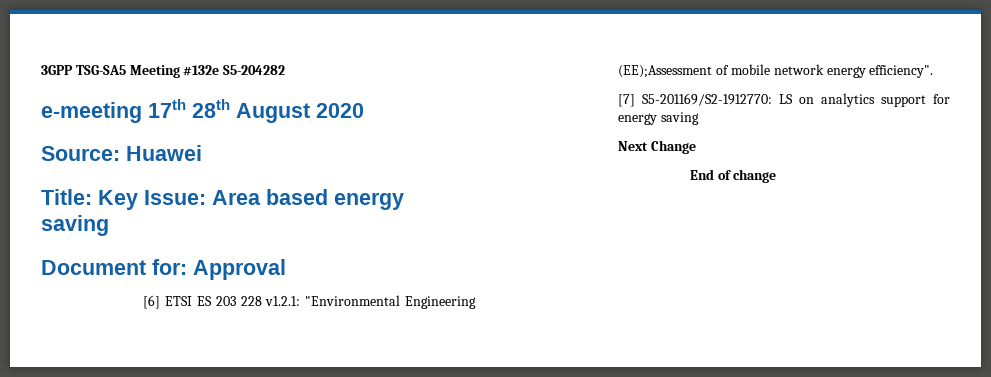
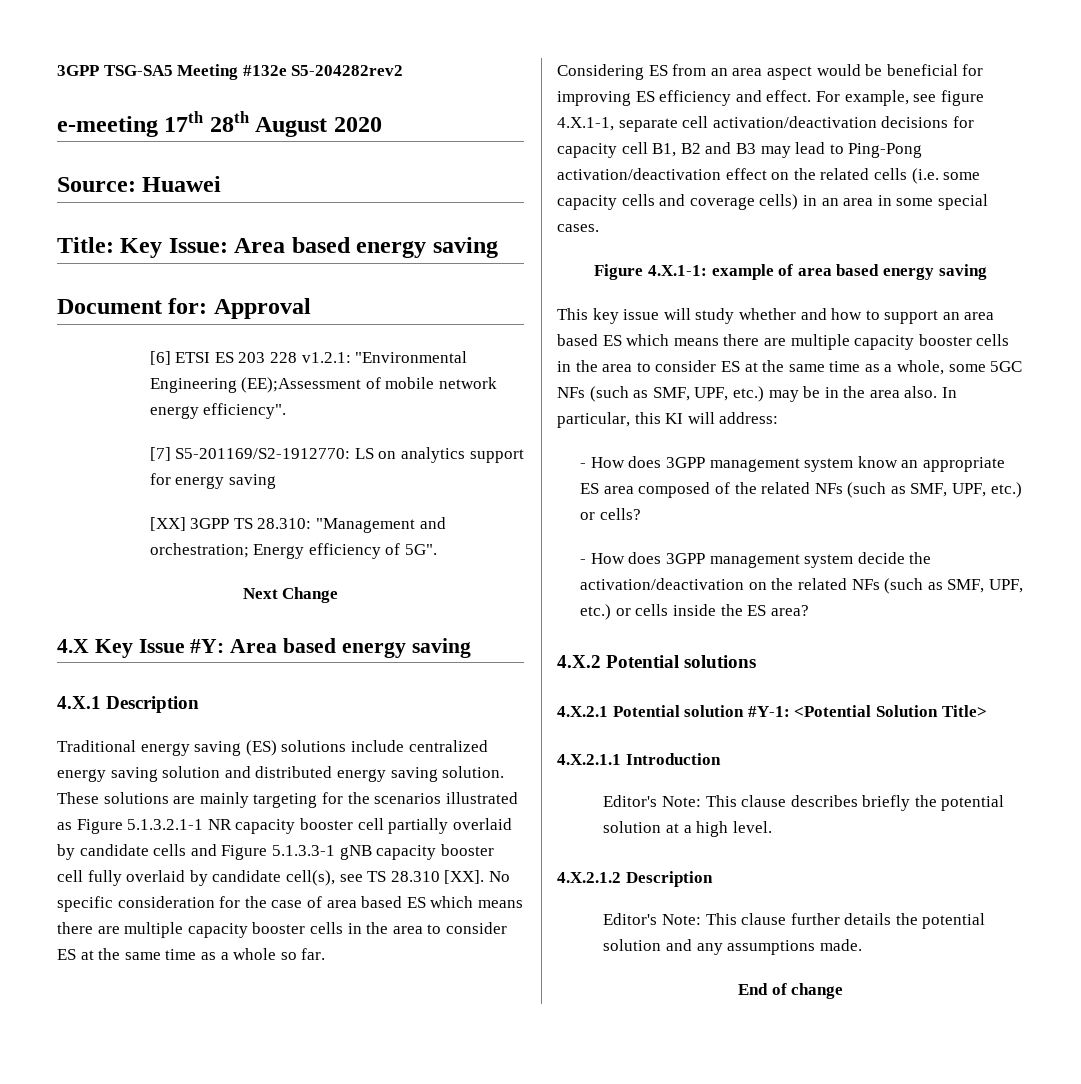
[223,65,286,75] S5-204282 -> [291,65,404,76] S5-204282rev2
[618,140,697,154] Next Change -> [149,517,446,533] [149,543,437,559] [242,587,339,603] [57,638,471,658] [57,696,200,713] [57,740,488,756] [57,766,505,782] [57,792,518,808] [57,818,512,834] [57,844,494,860] [57,870,510,886] [57,896,523,912] [57,922,507,938] [57,948,326,960] [557,64,984,80] [557,90,984,106] [557,116,974,132] [557,142,923,158] [557,168,981,184] [557,194,988,210] [557,224,599,232] [594,264,987,280] [557,308,995,324] [557,334,1010,350] [557,360,1023,375] [557,386,958,402] [557,412,779,428] [580,456,1005,472] [580,482,1022,498] [580,508,641,520] [580,552,932,568] [580,578,1023,594] [580,604,809,620] [557,655,757,668] [557,705,987,717] [557,753,721,765] [603,795,1005,811] [603,821,772,837] [557,871,713,887] [603,913,986,929] [603,939,862,955] [XX] 3GPP TS 28.310: "Management and orchestration; Energy efficiency of 5G". // Next Change // 4.X Key Issue #Y: Area based energy saving // 4.X.1 Description // Traditional energy saving (ES) solutions include centralized energy saving solution and distributed energy saving solution. These solutions are mainly targeting for the scenarios illustrated as Figure 5.1.3.2.1-1 NR capacity booster cell partially overlaid by candidate cells and Figure 5.1.3.3-1 gNB capacity booster cell fully overlaid by candidate cell(s), see TS 28.310 [XX]. No specific consideration for the case of area based ES which means there are multiple capacity booster cells in the area to consider ES at the same time as a whole so far. // Considering ES from an area aspect would be beneficial for improving ES efficiency and effect. For example, see figure 4.X.1-1, separate cell activation/deactivation decisions for capacity cell B1, B2 and B3 may lead to Ping-Pong activation/deactivation effect on the related cells (i.e. some capacity cells and coverage cells) in an area in some special cases. // Figure 4.X.1-1: example of area based energy saving // This key issue will study whether and how to support an area based ES which means there are multiple capacity booster cells in the area to consider ES at the same time as a whole, some 5GC NFs (such as SMF, UPF, etc.) may be in the area also. In particular, this KI will address: // - How does 3GPP management system know an appropriate ES area composed of the related NFs (such as SMF, UPF, etc.) or cells? // - How does 3GPP management system decide the activation/deactivation on the related NFs (such as SMF, UPF, etc.) or cells inside the ES area? // 4.X.2 Potential solutions // 4.X.2.1 Potential solution #Y-1: <Potential Solution Title> // 4.X.2.1.1 Introduction // Editor's Note: This clause describes briefly the potential solution at a high level. // 4.X.2.1.2 Description // Editor's Note: This clause further details the potential solution and any assumptions made.

